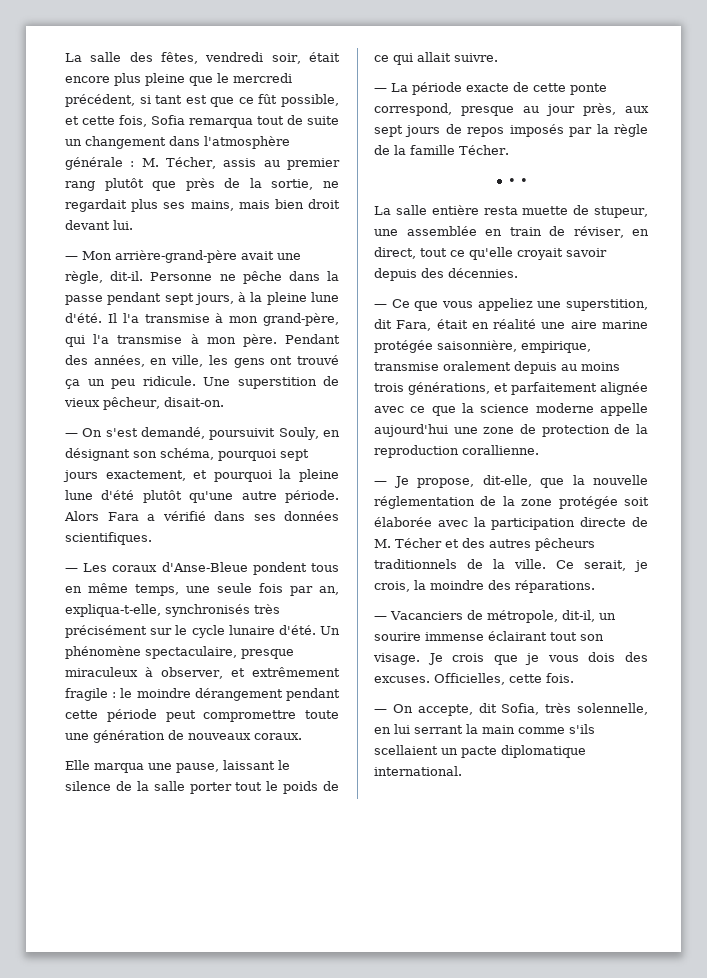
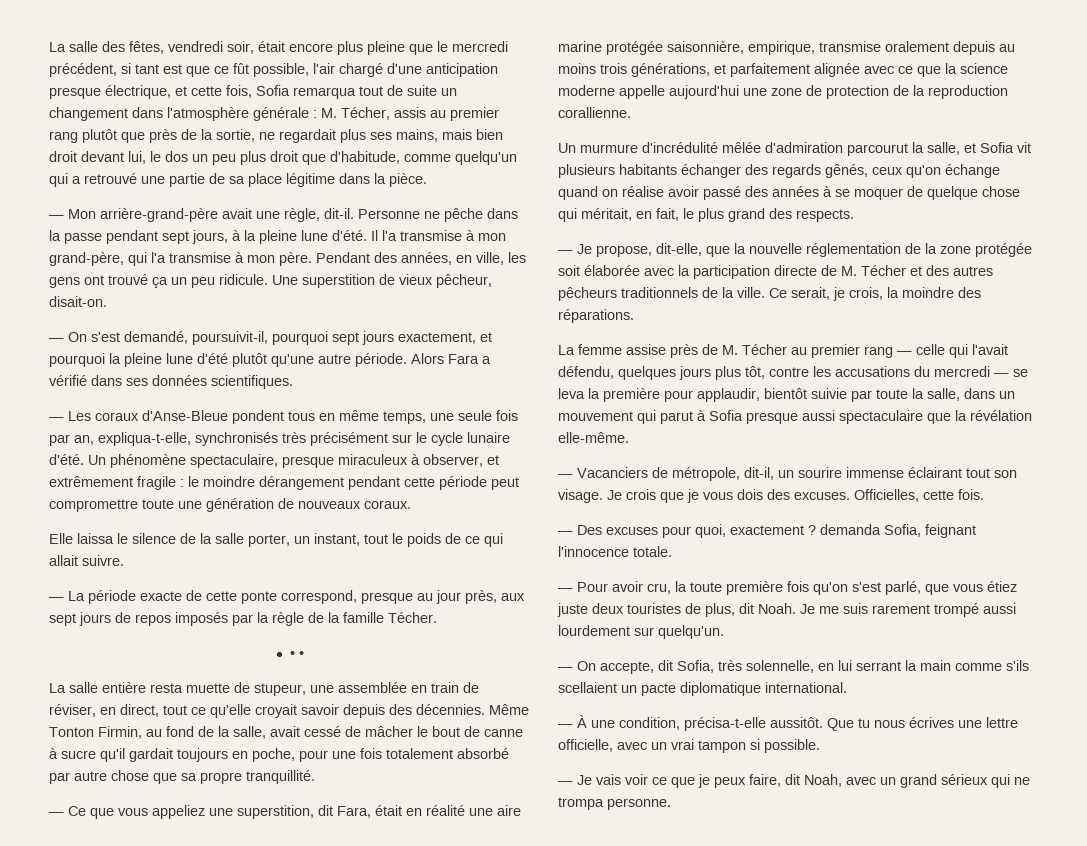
(340, 100) none -> [313,63,498,77] [49,85,171,99] l'air chargé d'une anticipation presque électrique,
[113,220,133,230] lui. -> [128,151,517,165] [49,173,427,187] lui, le dos un peu plus droit que d'habitude, comme quelqu'un qui a retrouvé une partie de sa place légitime dans la pièce.
[209,427,340,440] [65,448,214,461] poursuivit Souly, en désignant son schéma, -> [192,331,268,345] poursuivit-il,
[94,760,275,773] marqua une pause, laissant -> [77,533,114,544] laissa
[189,782,232,794] porter -> [248,533,360,547] porter, un instant,
(518, 273) none -> [489,704,529,715] [49,726,523,739] [49,748,509,762] [49,770,315,784] Même Tonton Firmin, au fond de la salle, avait cessé de mâcher le bout de canne à sucre qu'il gardait toujours en poche, pour une fois totalement absorbé par autre chose que sa propre tranquillité.
(539, 450) none -> [558,142,1031,156] [558,164,1000,178] [558,186,1020,200] [558,208,854,222] // Un murmure d'incrédulité mêlée d'admiration parcourut la salle, et Sofia vit plusieurs habitants échanger des regards gênés, ceux qu'on échange quand on réalise avoir passé des années à se moquer de quelque chose qui méritait, en fait, le plus grand des respects.
(595, 586) none -> [558,344,1008,358] [558,366,1028,380] [558,388,1015,402] [558,410,1032,424] [558,432,629,443] // La femme assise près de M. Técher au premier rang — celle qui l'avait défendu, quelques jours plus tôt, contre les accusations du mercredi — se leva la première pour applaudir, bientôt suivie par toute la salle, dans un mouvement qui parut à Sofia presque aussi spectaculaire que la révélation elle-même.
(574, 678) none -> [558,524,976,538] [558,546,672,557] [558,581,1017,595] [557,603,1016,617] [558,625,724,639] // — Des excuses pour quoi, exactement ? demanda Sofia, feignant l'innocence totale. // — Pour avoir cru, la toute première fois qu'on s'est parlé, que vous étiez juste deux touristes de plus, dit Noah. Je me suis rarement trompé aussi lourdement sur quelqu'un.
(462, 771) none -> [558,715,1018,731] [558,739,820,753] [558,774,1030,788] [558,797,671,810] // — À une condition, précisa-t-elle aussitôt. Que tu nous écrives une lettre officielle, avec un vrai tampon si possible. // — Je vais voir ce que je peux faire, dit Noah, avec un grand sérieux qui ne trompa personne.

